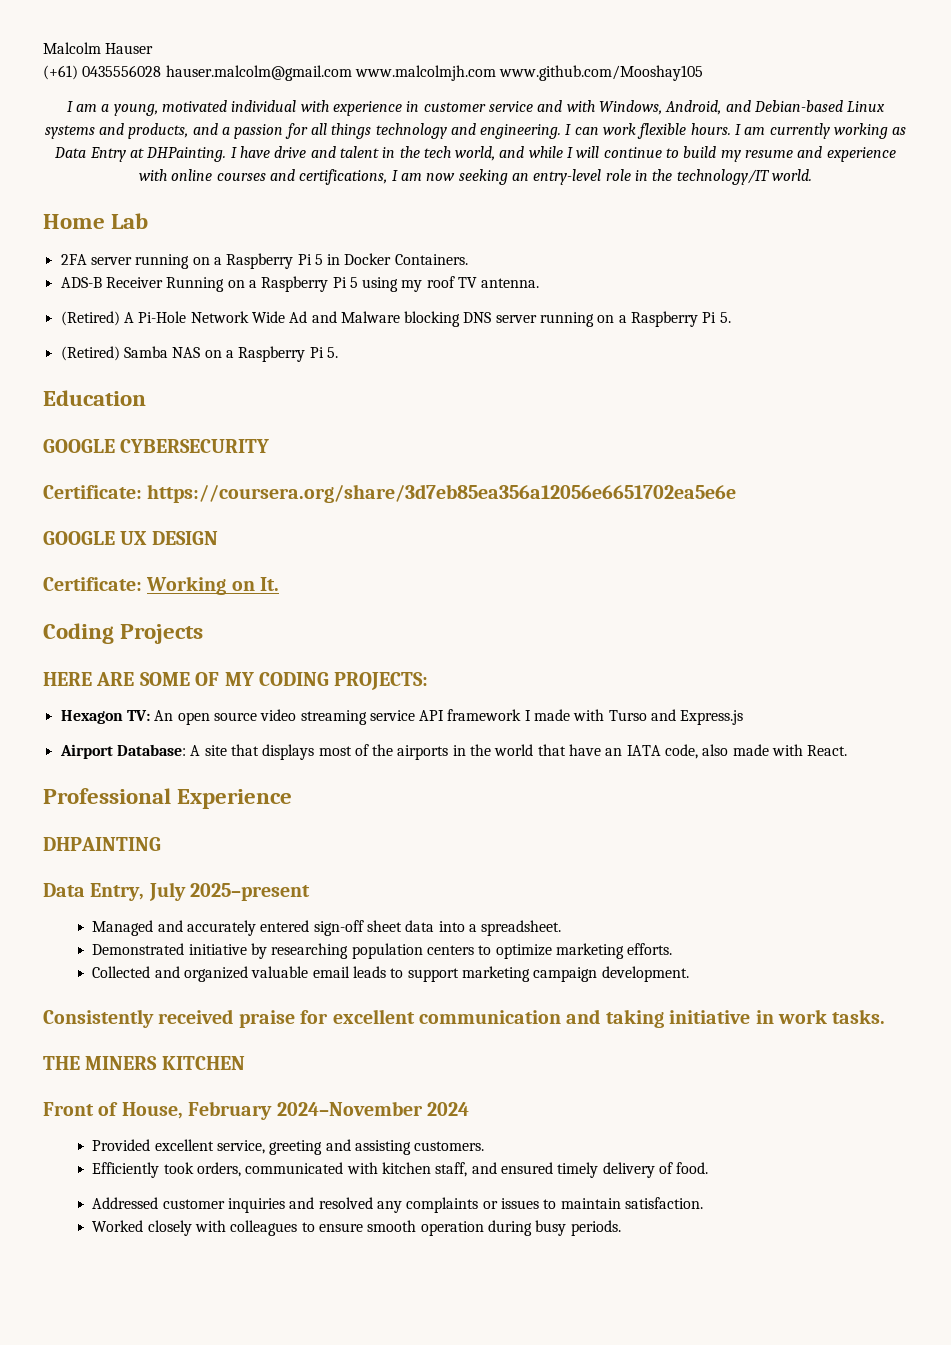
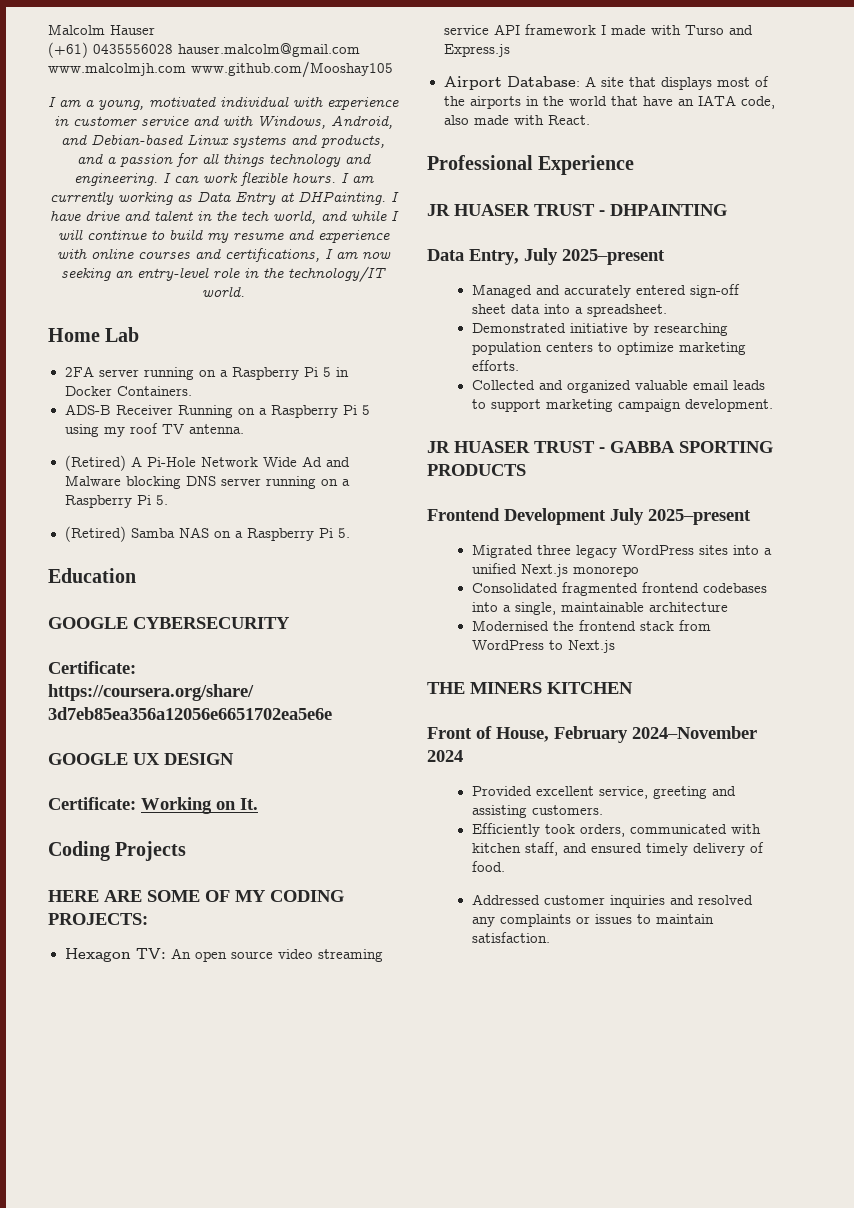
(293, 799) none -> [427,204,605,216] JR HUASER TRUST -
[43,1009,886,1028] Consistently received praise for excellent communication and taking initiative in work tasks. -> [427,441,773,453] [427,464,526,476] [427,508,751,525] [471,544,772,558] [471,563,639,577] [471,582,767,596] [471,602,728,615] [471,620,711,631] [471,640,615,653] JR HUASER TRUST - GABBA SPORTING PRODUCTS // Frontend Development July 2025–present // Migrated three legacy WordPress sites into a unified Next.js monorepo // Consolidated fragmented frontend codebases into a single, maintainable architecture // Modernised the frontend stack from WordPress to Next.js
[92,1220,621,1236] // Worked closely with colleagues to ensure smooth operation during busy periods. -> (550, 937) none

